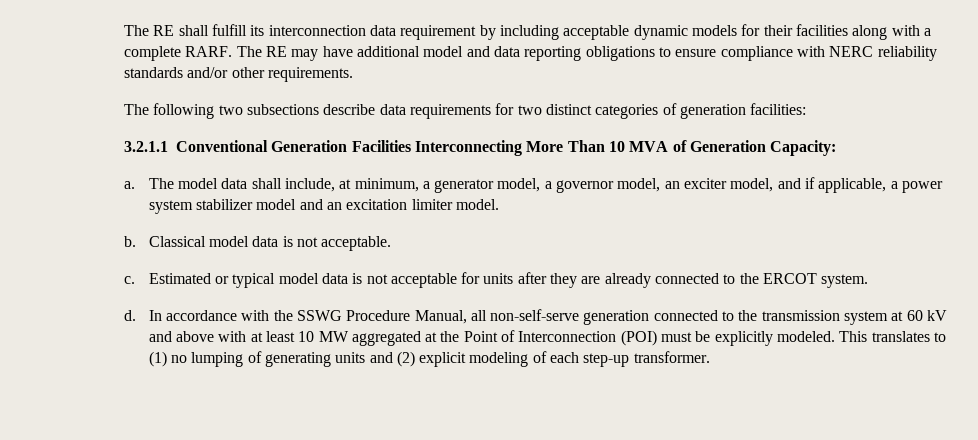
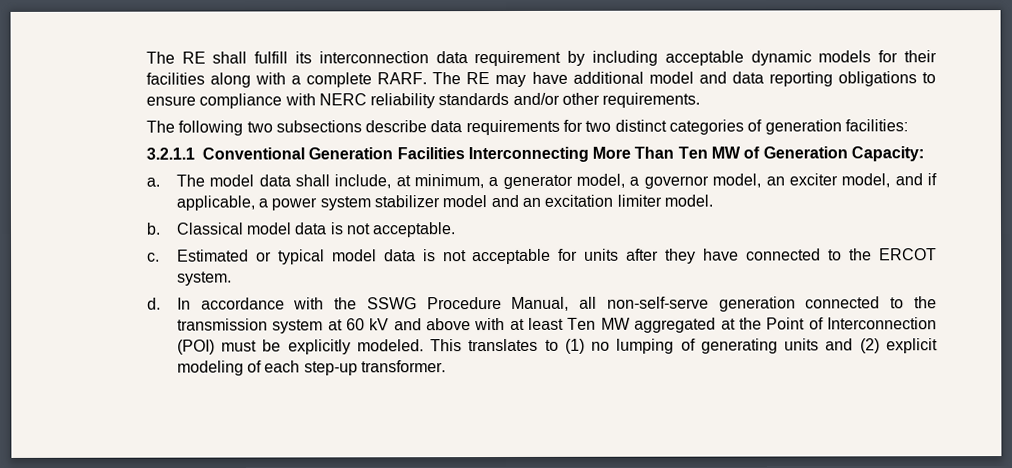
[608,141,669,152] 10 MVA -> [677,146,742,159] Ten MW
[581,273,651,288] are already -> [703,248,740,261] have
[298,331,315,342] 10 -> [567,317,597,330] Ten

